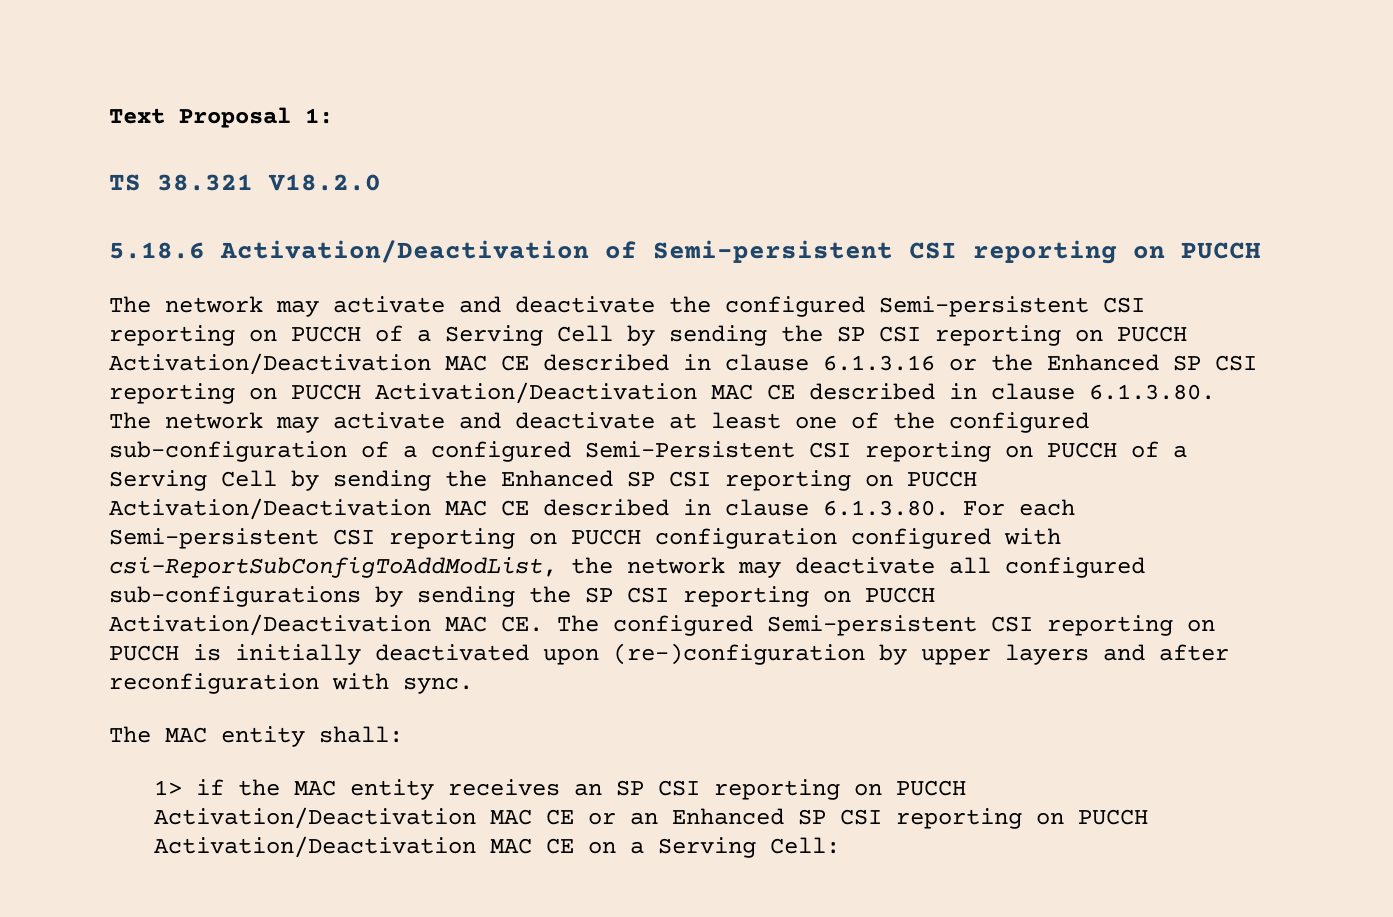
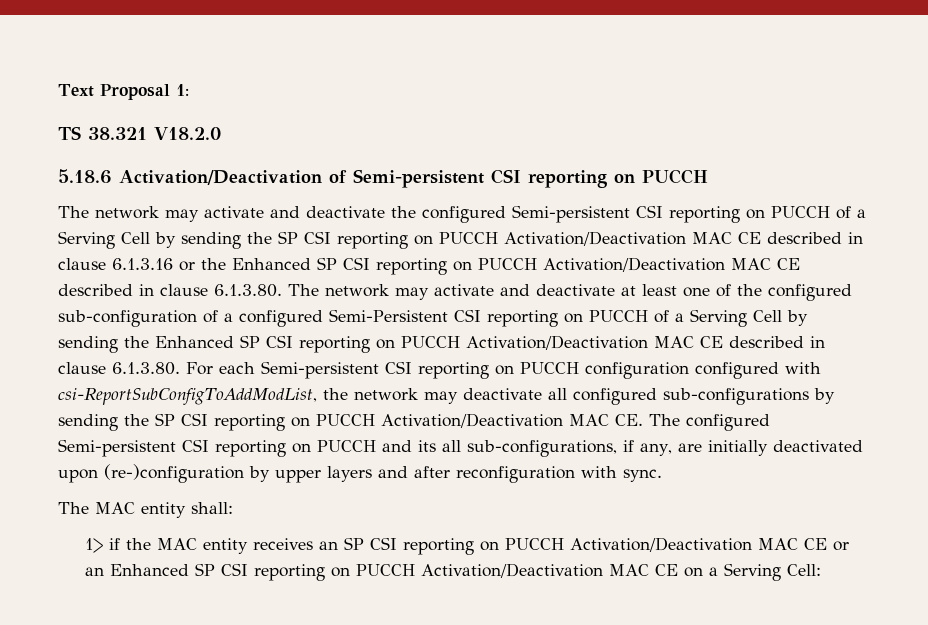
[193,644,221,661] is -> [382,440,702,457] and its all sub-configurations, if any, are

